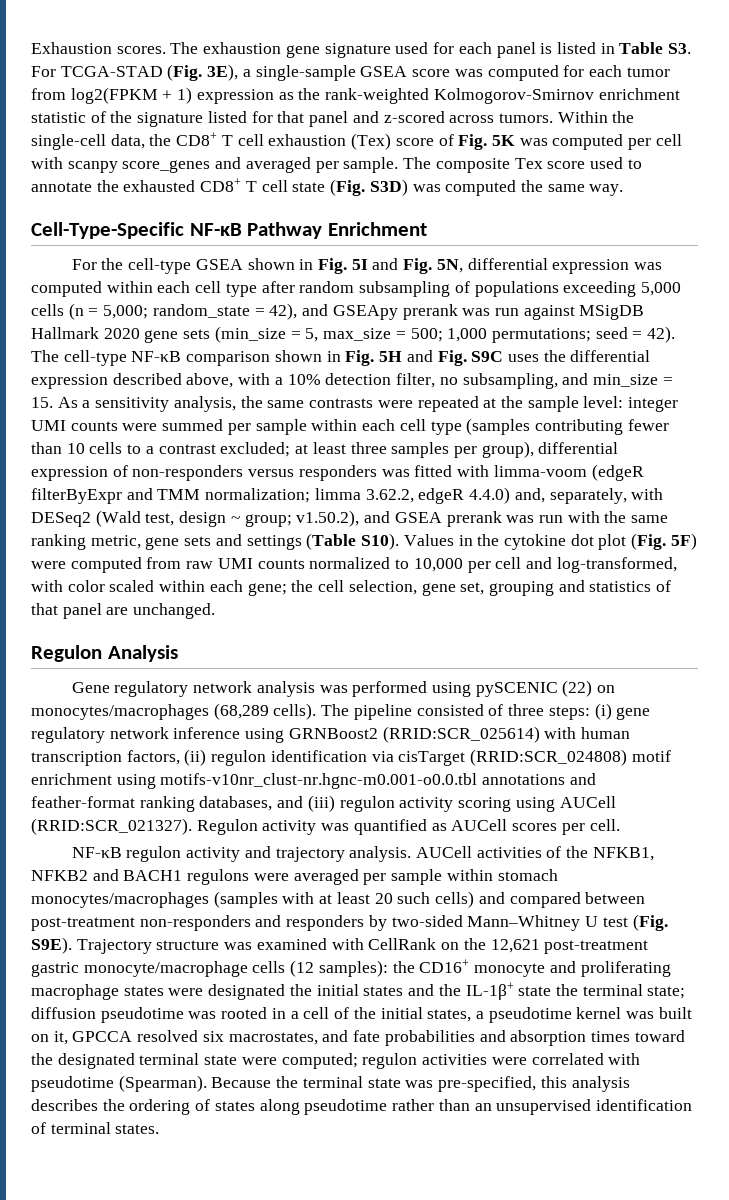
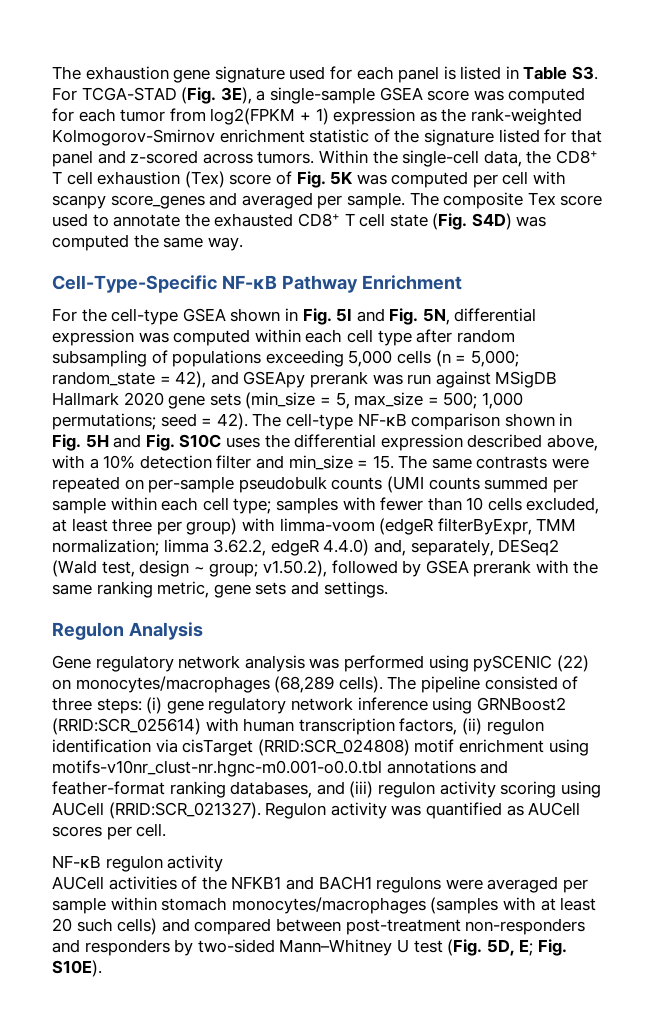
[31,42,166,54] Exhaustion scores. -> (52, 73) none
[369,179,408,196] S3D) -> [471,213,512,230] S4D)
[471,351,504,362] S9C -> [179,434,222,448] S10C
[396,373,558,389] filter, no subsampling, -> [216,455,252,469] filter
[57,396,679,412] [31,420,158,431] As a sensitivity analysis, the same contrasts were repeated at the sample level: integer UMI counts were -> [398,455,590,469] [52,476,480,493] The same contrasts were repeated on per-sample pseudobulk counts (UMI counts
[430,418,623,435] type (samples contributing -> [233,497,376,514] type; samples with
[127,441,619,458] [31,465,453,481] to a contrast excluded; at least three samples per group), differential expression of non-responders versus responders was fitted -> [526,497,600,514] [52,518,238,535] excluded, at least three per group)
[31,488,153,504] filterByExpr and -> [437,518,532,535] filterByExpr,
[631,488,664,500] with -> (494, 547) none
[364,511,563,527] and GSEA prerank was run -> [331,560,532,577] followed by GSEA prerank
[246,533,697,550] [31,557,677,573] [31,580,672,596] [31,603,216,619] settings (Table S10). Values in the cytokine dot plot (Fig. 5F) were computed from raw UMI counts normalized to 10,000 per cell and log-transformed, with color scaled within each gene; the cell selection, gene set, grouping and statistics of that panel are unchanged. -> [323,581,388,598] settings.
[244,846,412,862] and trajectory analysis. -> (224, 863) //
[592,847,654,861] [31,870,88,881] NFKB1, NFKB2 -> [231,876,282,889] NFKB1
[31,937,649,954] [31,959,671,977] [31,982,686,1000] [31,1007,692,1023] [31,1030,685,1046] [31,1053,641,1069] [31,1075,630,1092] [31,1099,692,1115] [31,1122,160,1134] S9E). Trajectory structure was examined with CellRank on the 12,621 post-treatment gastric monocyte/macrophage cells (12 samples): the CD16+ monocyte and proliferating macrophage states were designated the initial states and the IL-1β+ state the terminal state; diffusion pseudotime was rooted in a cell of the initial states, a pseudotime kernel was built on it, GPCCA resolved six macrostates, and fate probabilities and absorption times toward the designated terminal state were computed; regulon activities were correlated with pseudotime (Spearman). Because the terminal state was pre-specified, this analysis describes the ordering of states along pseudotime rather than an unsupervised identification of terminal states. -> [486,939,567,956] [52,960,102,977] 5D, E; Fig. S10E).

